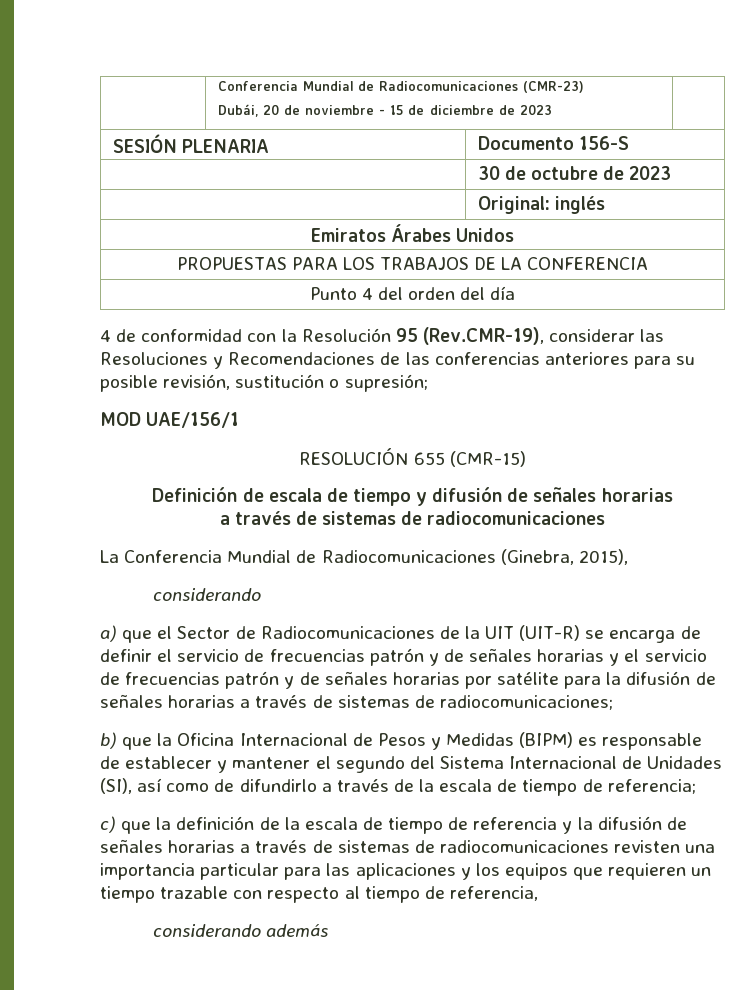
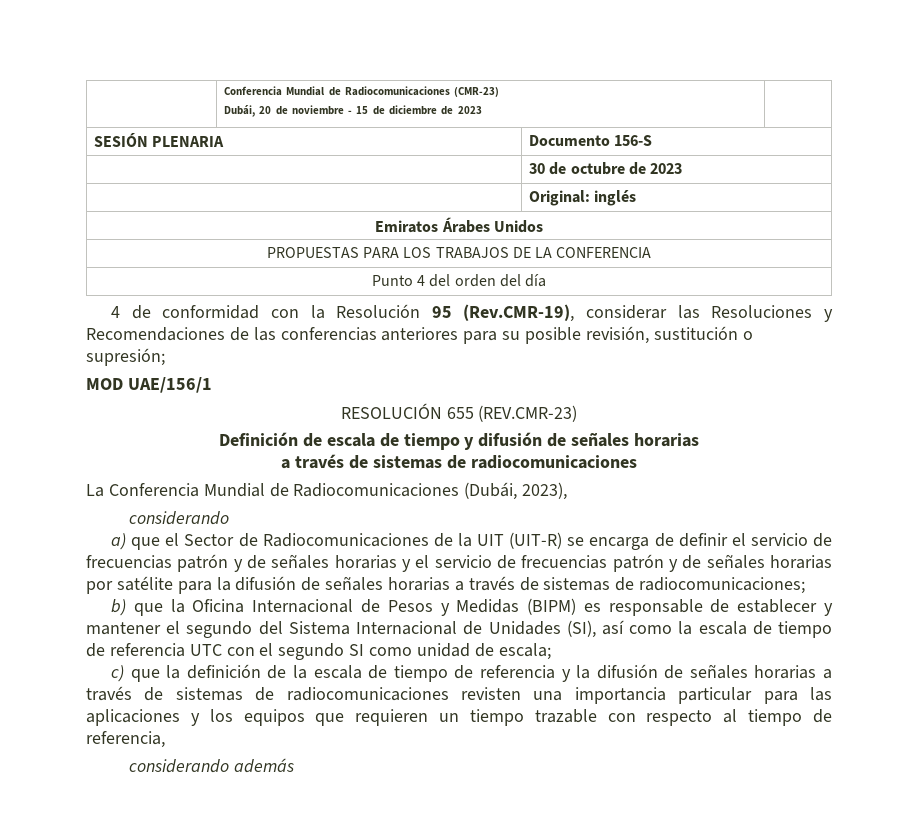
[449,451,526,467] (CMR-15) -> [478,405,578,422] (REV.CMR-23)
[500,549,628,565] (Ginebra, 2015), -> [464,482,568,500] (Dubái, 2023),
[214,779,696,796] de difundirlo a través de la escala de tiempo de referencia; -> [678,621,832,638] [86,643,551,660] la escala de tiempo de referencia UTC con el segundo SI como unidad de escala;

